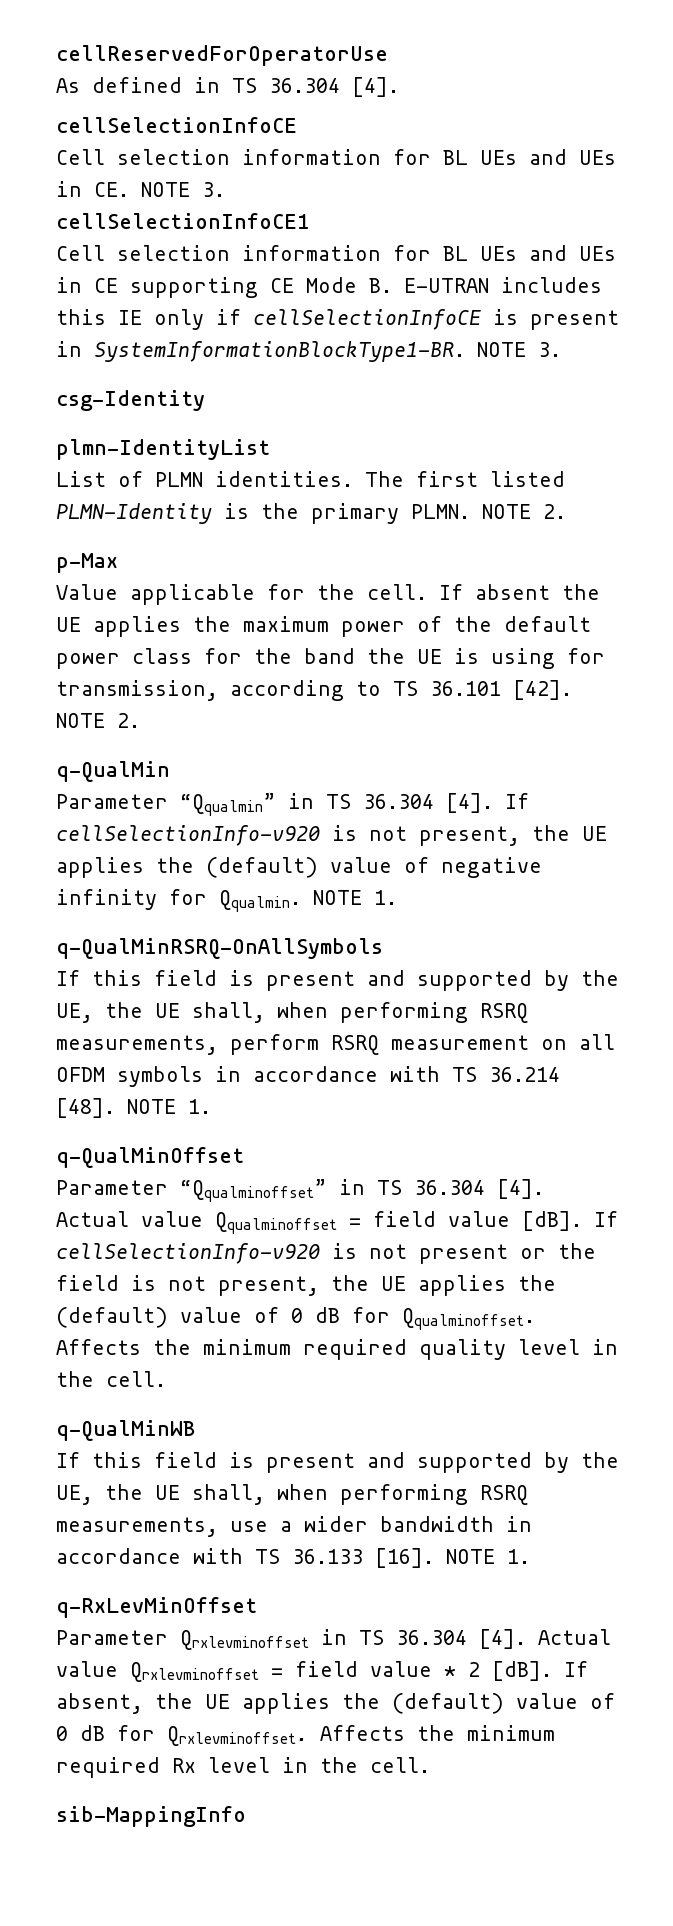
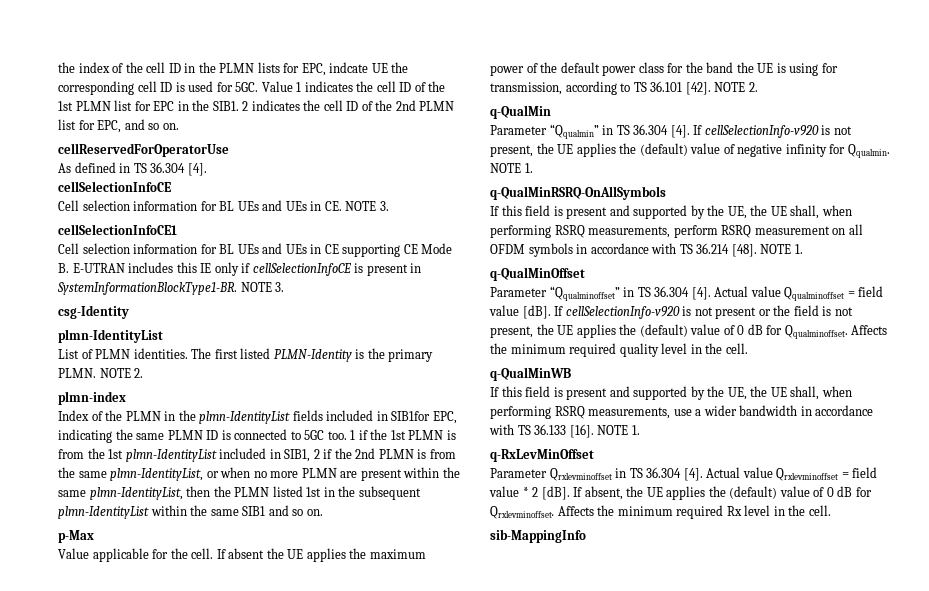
(56, 55) none -> [58,62,409,76] [58,81,446,95] [58,100,455,111] [58,119,179,133] the index of the cell ID in the PLMN lists for EPC, indcate UE the corresponding cell ID is used for 5GC. Value 1 indicates the cell ID of the 1st PLMN list for EPC in the SIB1. 2 indicates the cell ID of the 2nd PLMN list for EPC, and so on. //
(566, 511) none -> [58,391,126,405] [58,410,457,424] [58,429,456,443] [58,448,456,462] [58,467,460,481] [58,486,421,500] [58,505,323,519] // plmn-index // Index of the PLMN in the plmn-IdentityList fields included in SIB1for EPC, indicating the same PLMN ID is connected to 5GC too. 1 if the 1st PLMN is from the 1st plmn-IdentityList included in SIB1, 2 if the 2nd PLMN is from the same plmn-IdentityList, or when no more PLMN are present within the same plmn-IdentityList, then the PLMN listed 1st in the subsequent plmn-IdentityList within the same SIB1 and so on.

